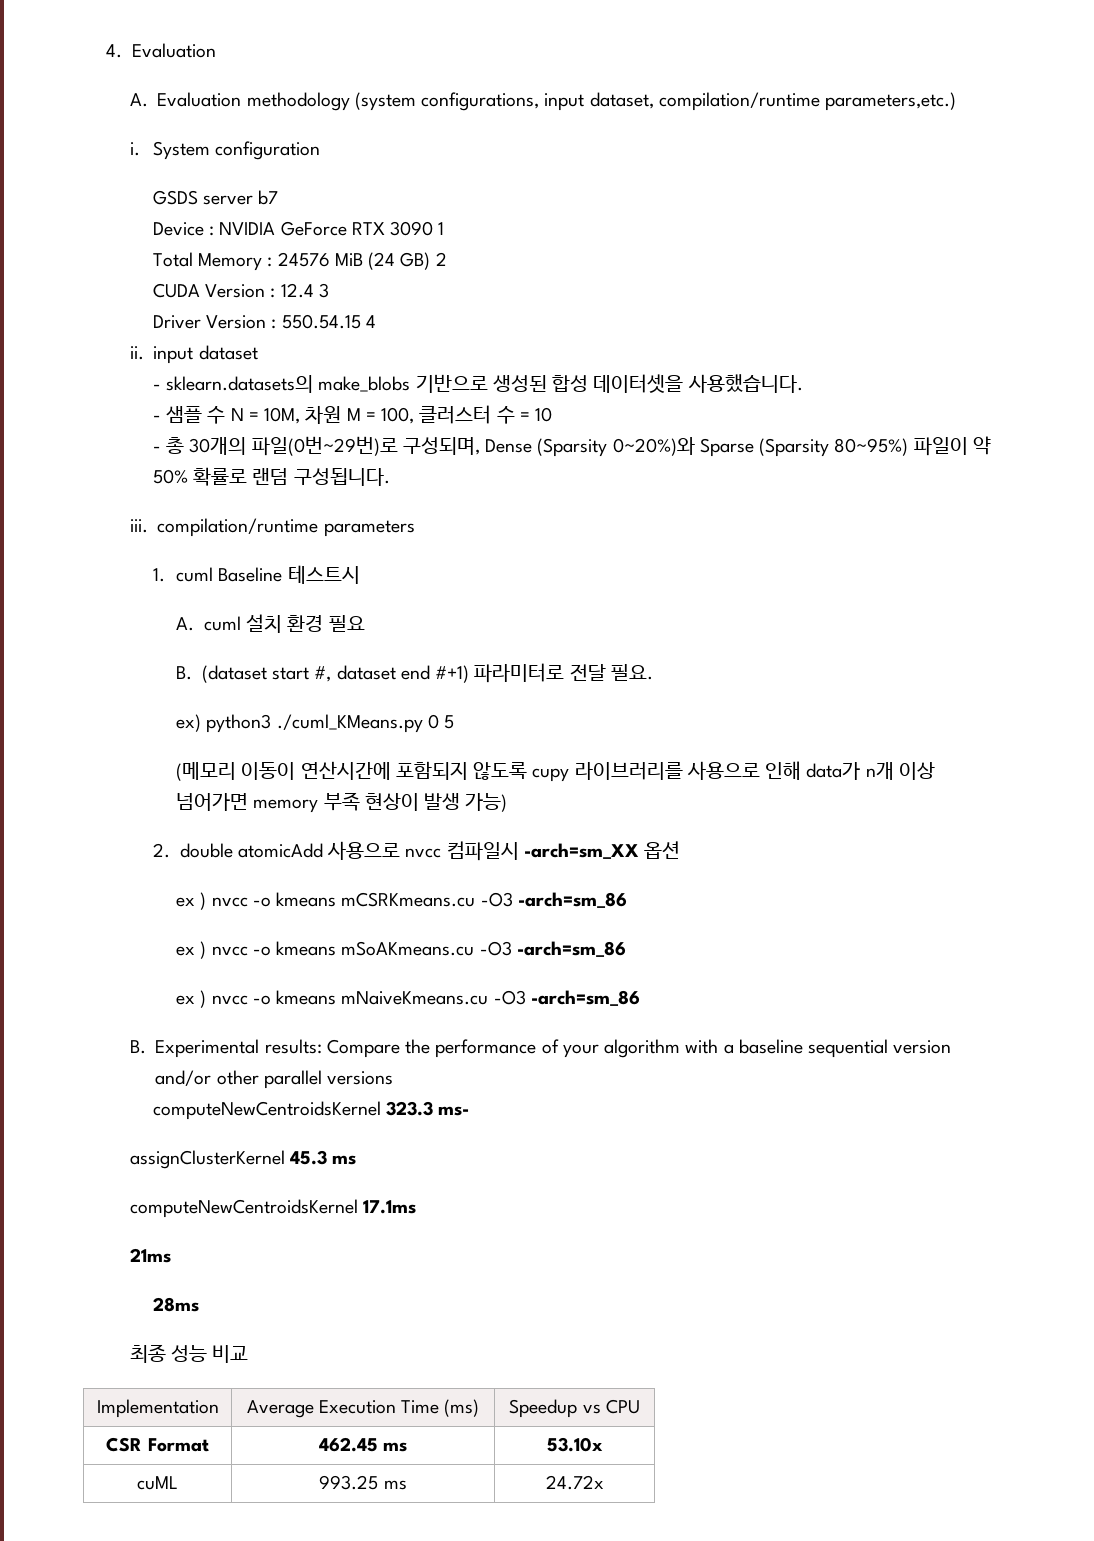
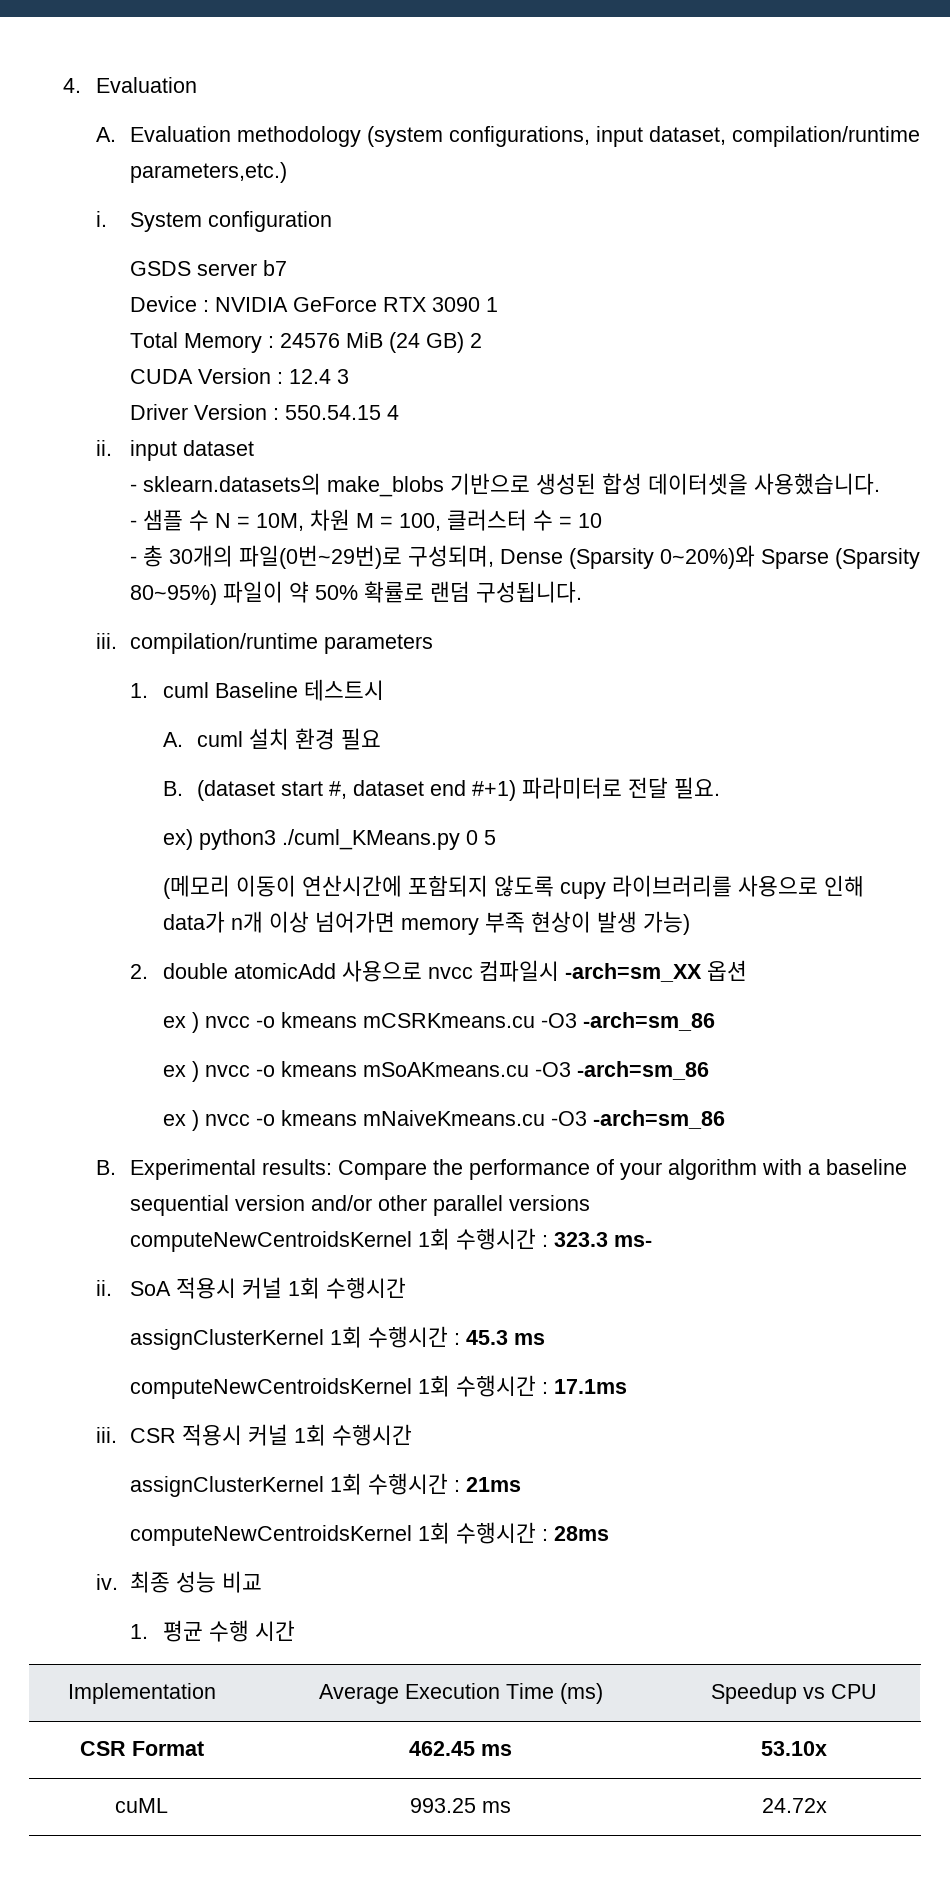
(381, 1110) none -> [417,1228,548,1250] 1회 수행시간 :
[129,1150,357,1169] [129,1199,416,1218] [129,1248,171,1263] assignClusterKernel 45.3 ms // computeNewCentroidsKernel 17.1ms // 21ms // -> [96,1277,406,1299] [129,1326,545,1350] [129,1375,627,1399] [96,1424,412,1446] [129,1473,521,1497] [129,1522,548,1546] ii. SoA 적용시 커널 1회 수행시간 // assignClusterKernel 1회 수행시간 : 45.3 ms // computeNewCentroidsKernel 1회 수행시간 : 17.1ms // iii. CSR 적용시 커널 1회 수행시간 // assignClusterKernel 1회 수행시간 : 21ms // computeNewCentroidsKernel 1회 수행시간 :
(199, 1304) none -> [96,1574,119,1590] iv.
(249, 1354) none -> [129,1620,296,1642] // 1. 평균 수행 시간

